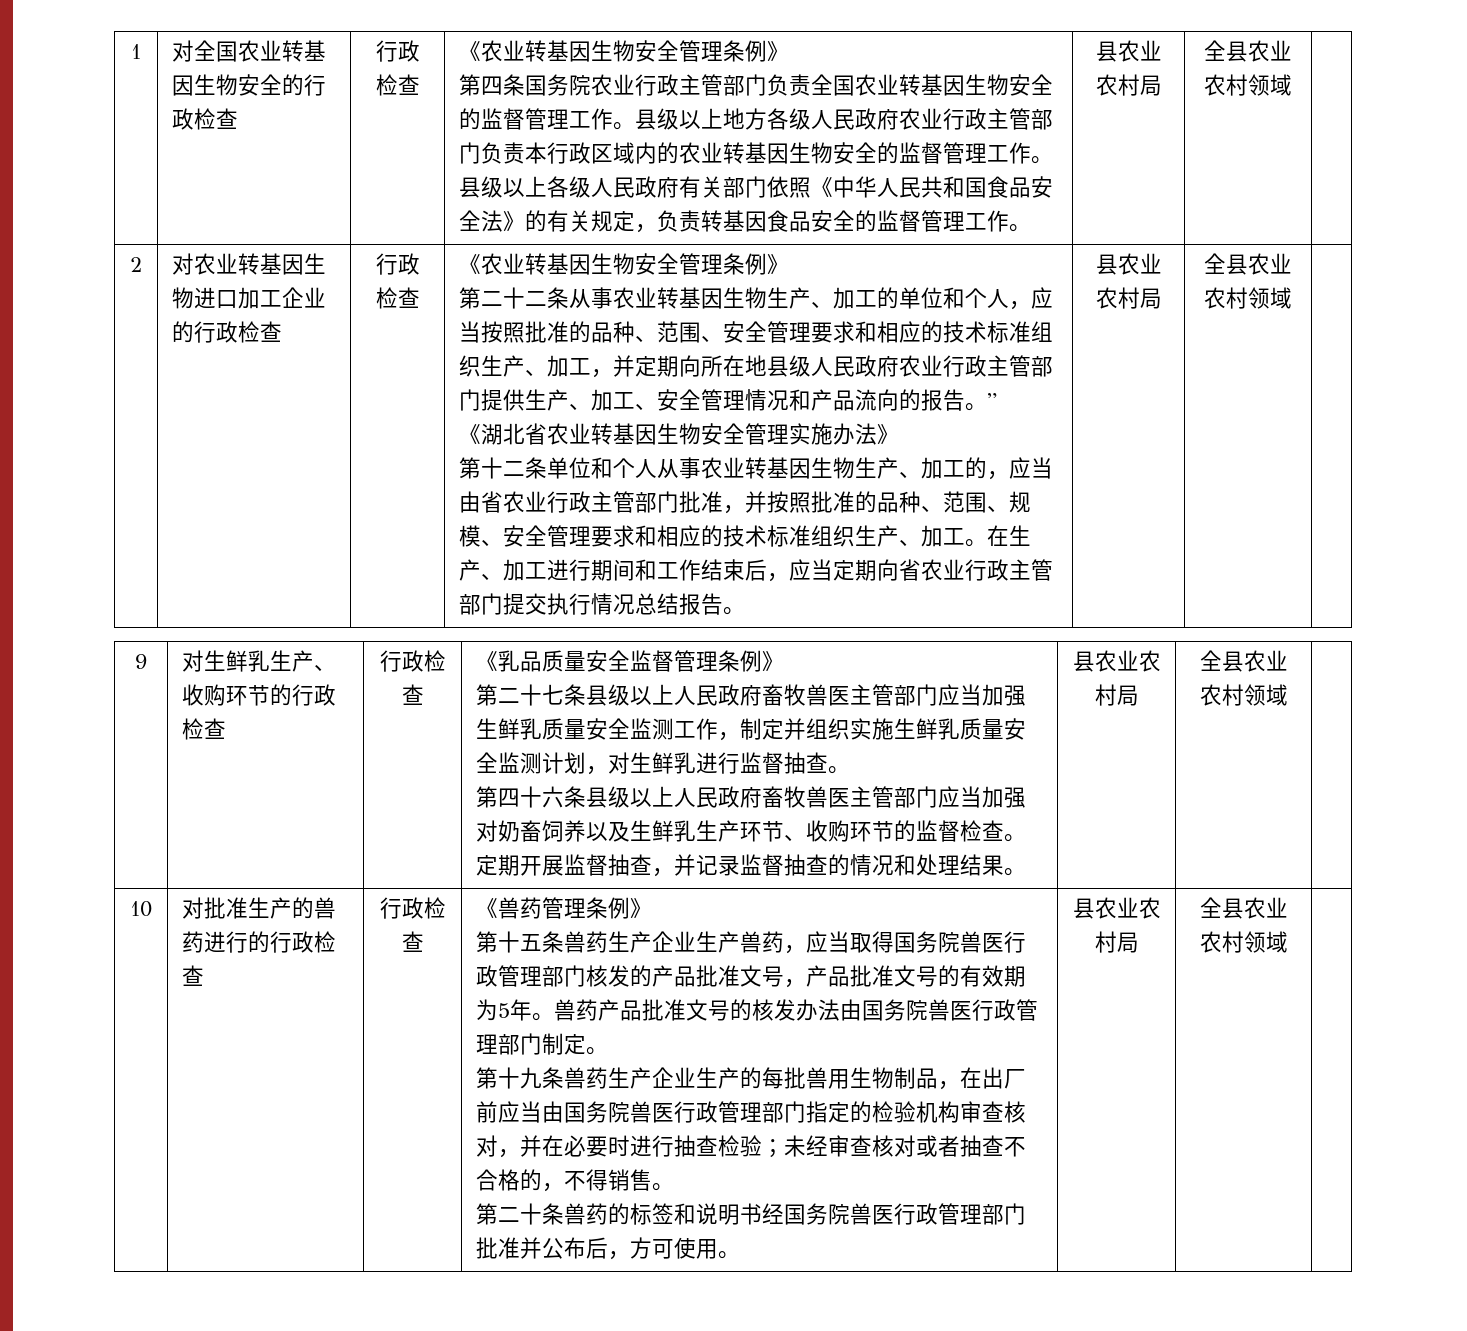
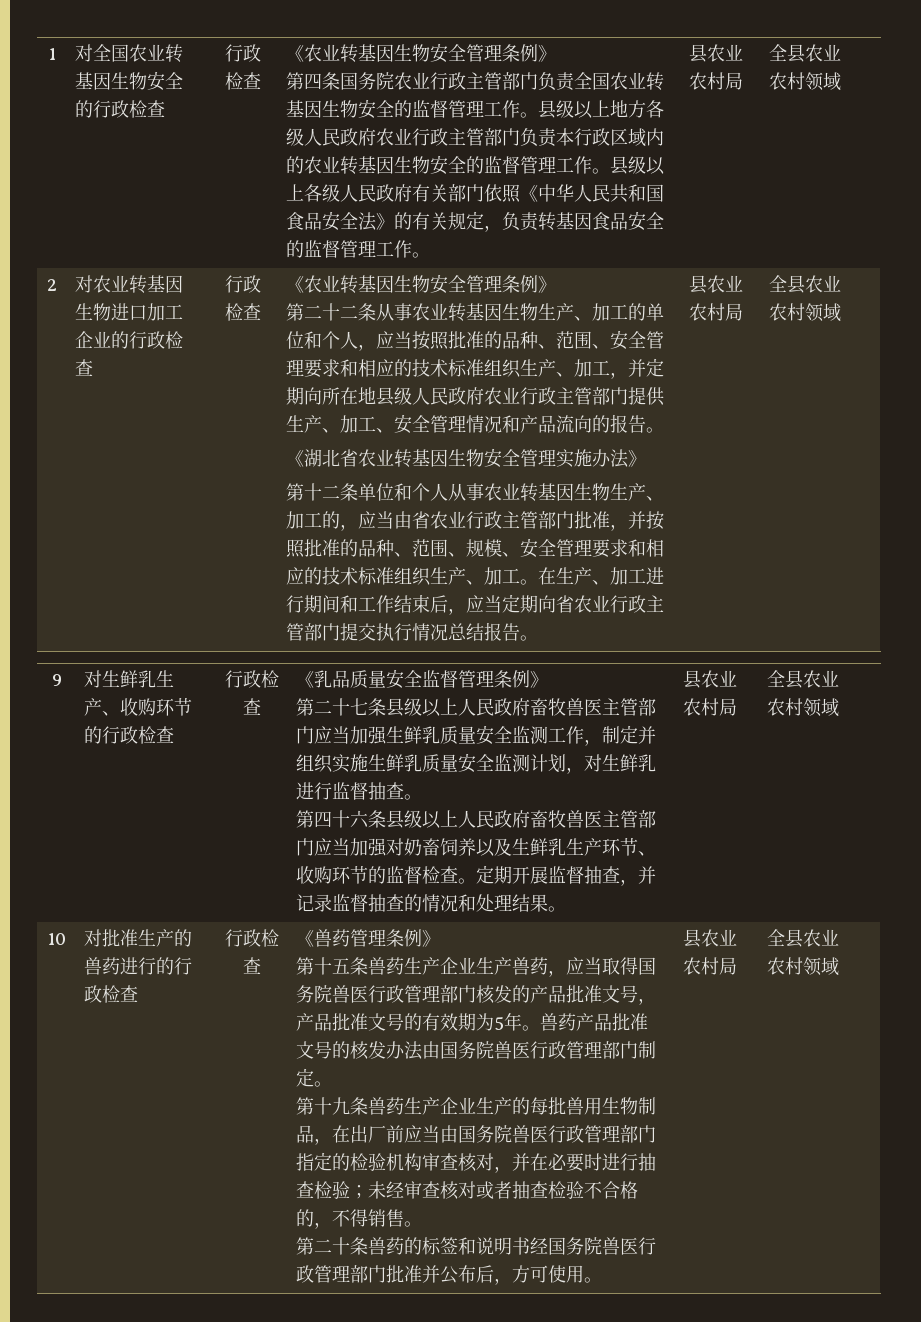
[987,393,998,408] ” -> (665, 430) none
(1005, 1145) none -> [548,1181,585,1199] 检验

